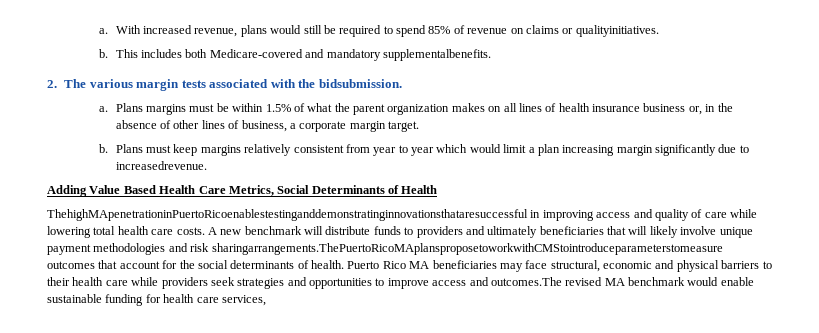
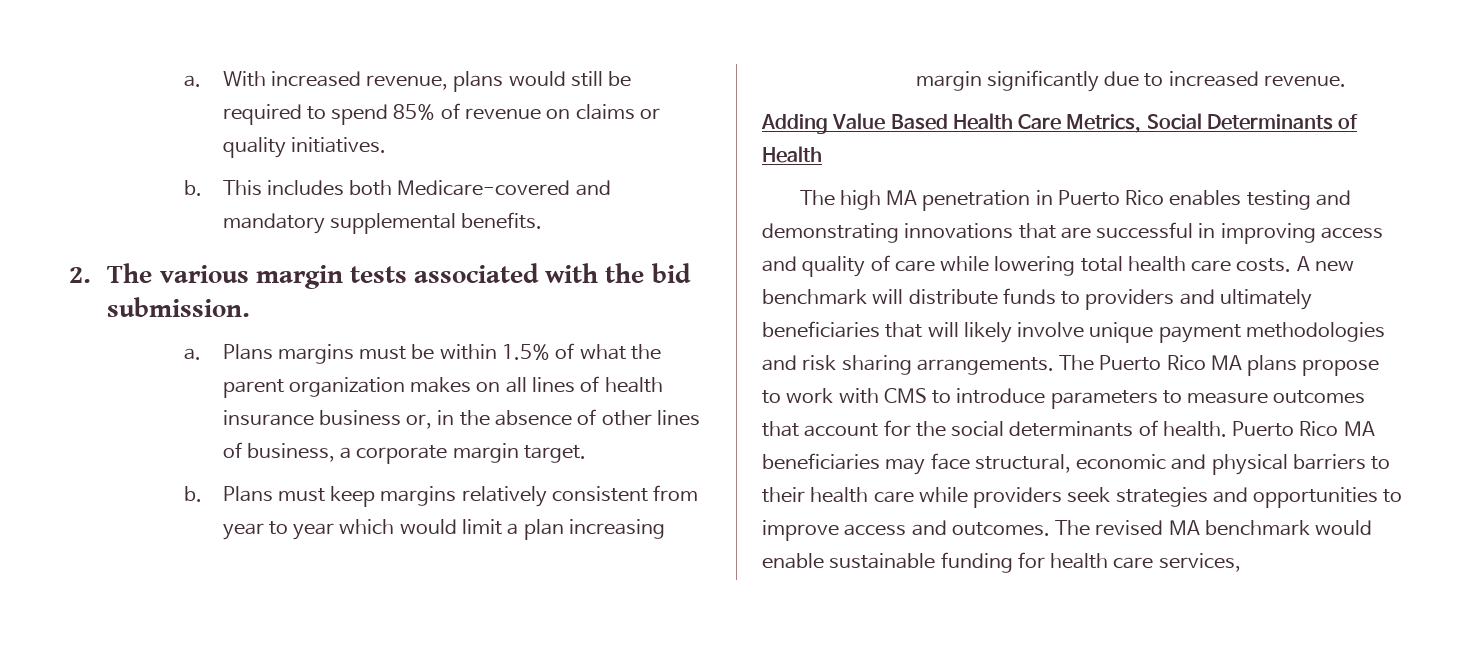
[575,25,659,37] qualityinitiatives. -> [222,137,386,158] quality initiatives.
[382,49,491,61] supplementalbenefits. -> [329,212,543,234] supplemental benefits.
[318,79,402,88] bidsubmission. -> [651,263,691,283] [107,297,251,317] bid submission.
[115,161,207,170] increasedrevenue. -> [1168,71,1346,87] increased revenue.
[47,209,528,221] ThehighMApenetrationinPuertoRicoenablestestinganddemonstratinginnovationsthataresuccessful -> [799,190,1352,211] [762,222,1194,243] The high MA penetration in Puerto Rico enables testing and demonstrating innovations that are successful
[211,243,723,255] sharingarrangements.ThePuertoRicoMAplansproposetoworkwithCMStointroduceparameterstomeasure -> [841,355,1380,376] [762,388,1269,409] sharing arrangements. The Puerto Rico MA plans propose to work with CMS to introduce parameters to measure
[490,277,562,286] outcomes.The -> [951,520,1091,536] outcomes. The

